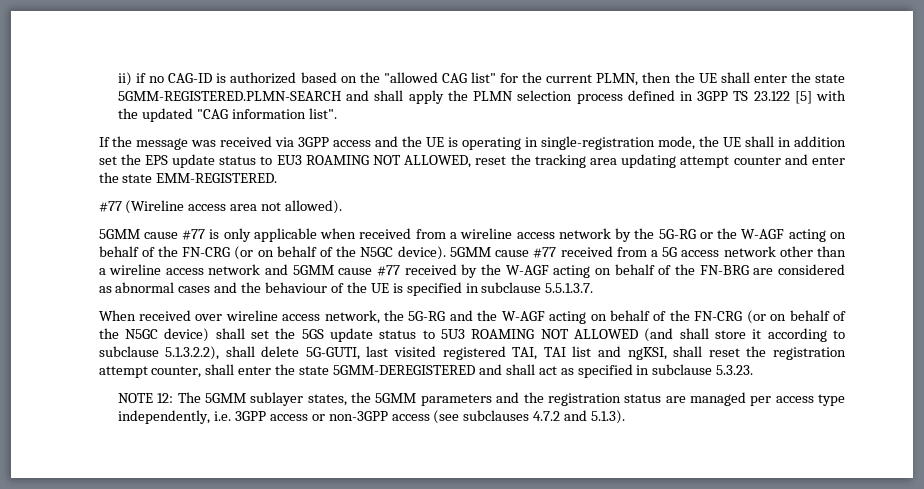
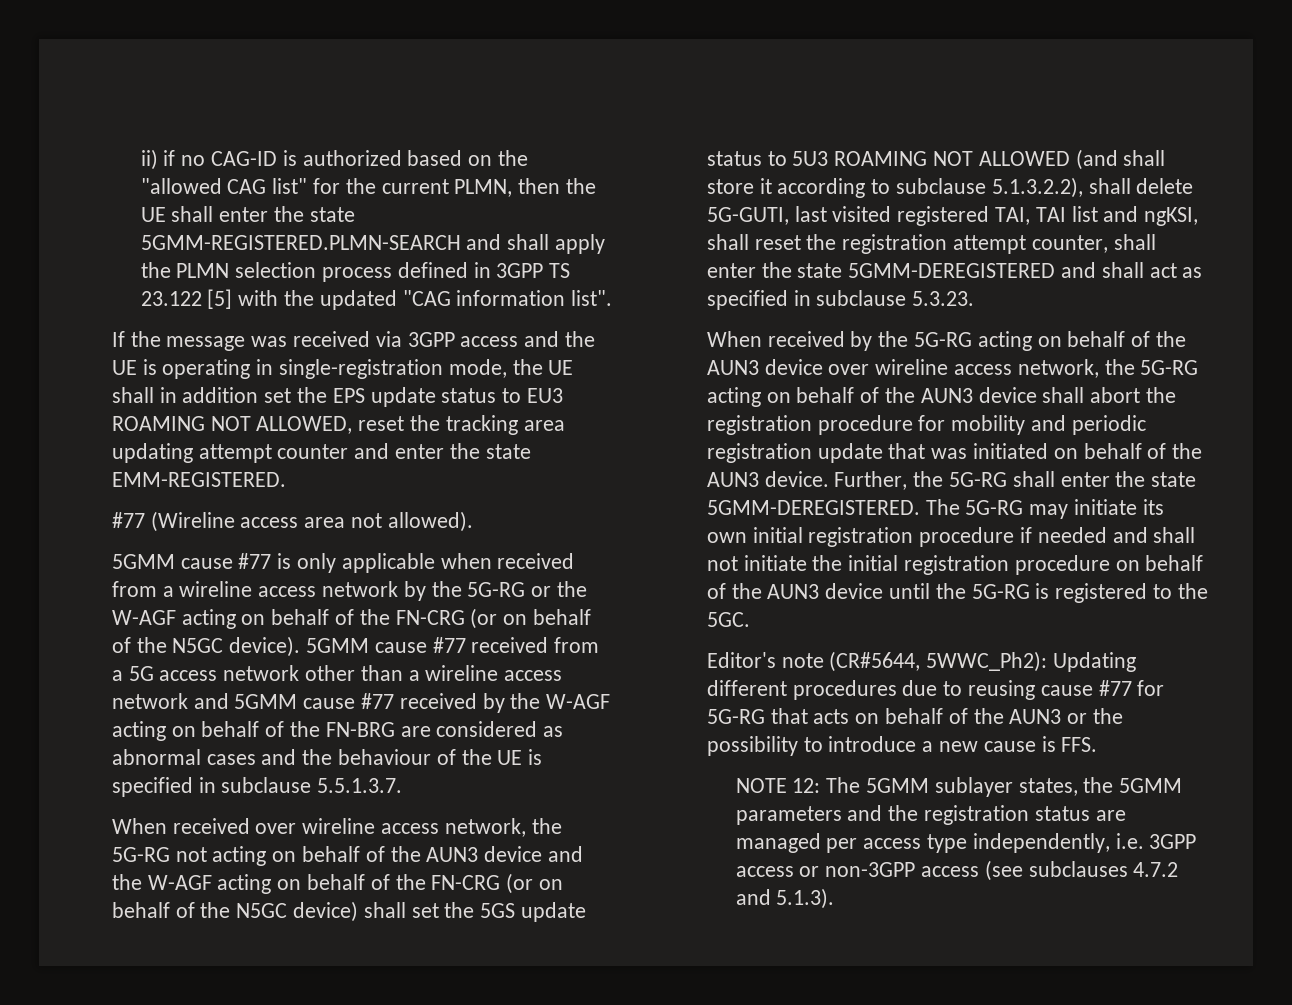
(446, 316) none -> [175,846,543,866] not acting on behalf of the AUN3 device
(754, 370) none -> [706,331,1187,351] [706,359,1199,378] [706,387,1177,407] [706,415,1146,435] [706,443,1203,463] [706,471,1197,490] [706,499,1164,519] [706,527,1196,547] [706,555,1204,575] [706,583,1208,603] [706,612,750,627] [706,651,1137,672] [706,680,1165,700] [706,708,1124,724] [706,736,1098,756] // When received by the 5G-RG acting on behalf of the AUN3 device over wireline access network, the 5G-RG acting on behalf of the AUN3 device shall abort the registration procedure for mobility and periodic registration update that was initiated on behalf of the AUN3 device. Further, the 5G-RG shall enter the state 5GMM-DEREGISTERED. The 5G-RG may initiate its own initial registration procedure if needed and shall not initiate the initial registration procedure on behalf of the AUN3 device until the 5G-RG is registered to the 5GC. // Editor's note (CR#5644, 5WWC_Ph2): Updating different procedures due to reusing cause #77 for 5G-RG that acts on behalf of the AUN3 or the possibility to introduce a new cause is FFS.

